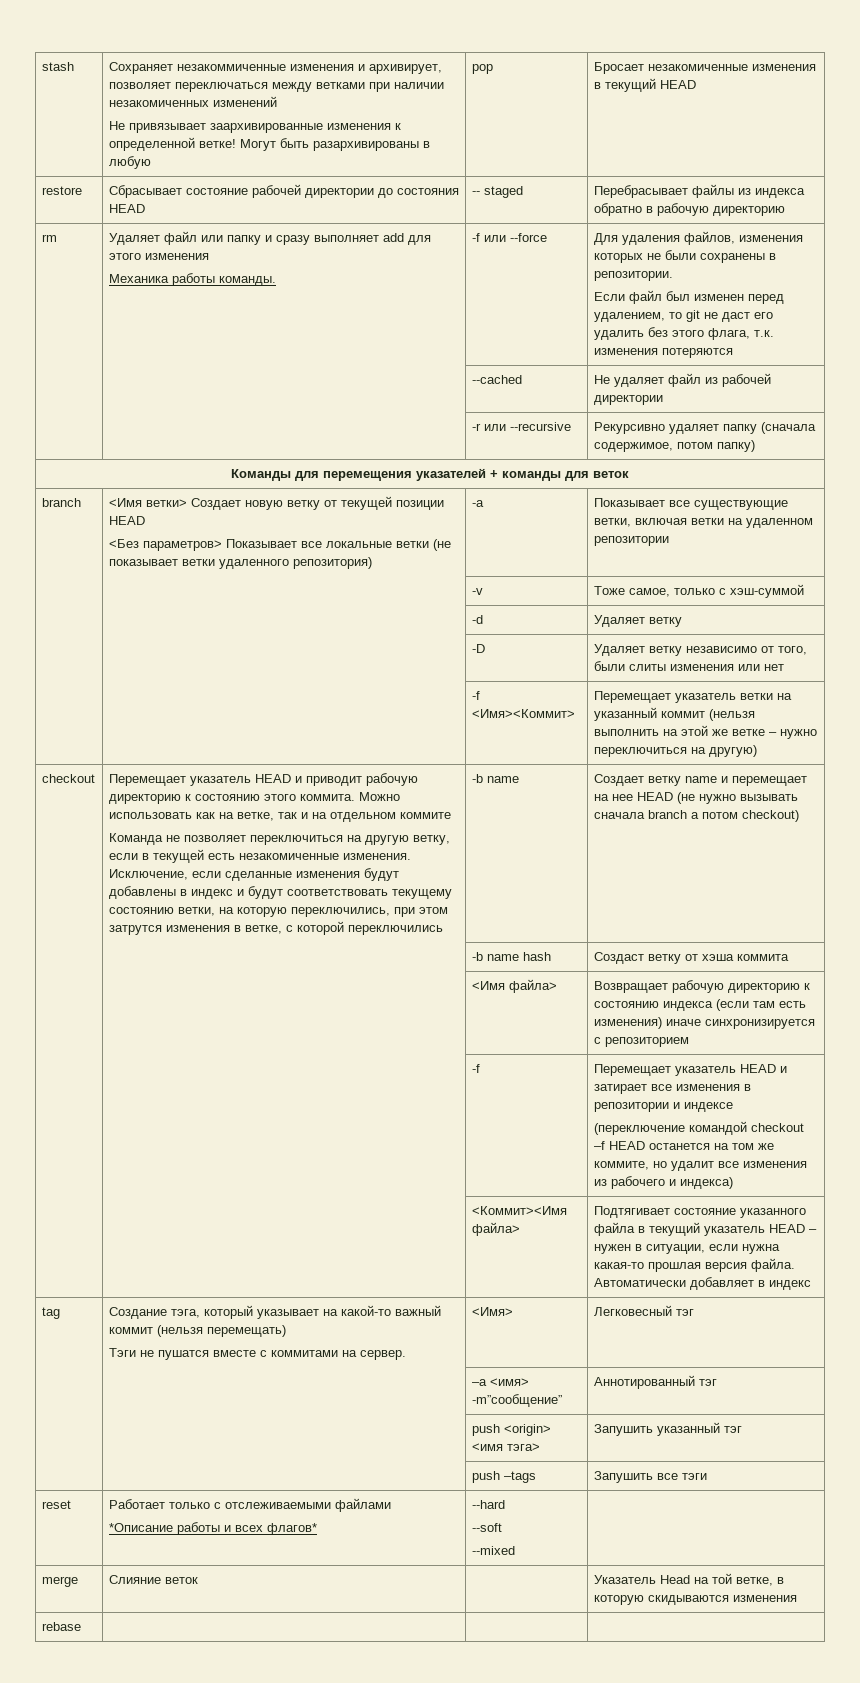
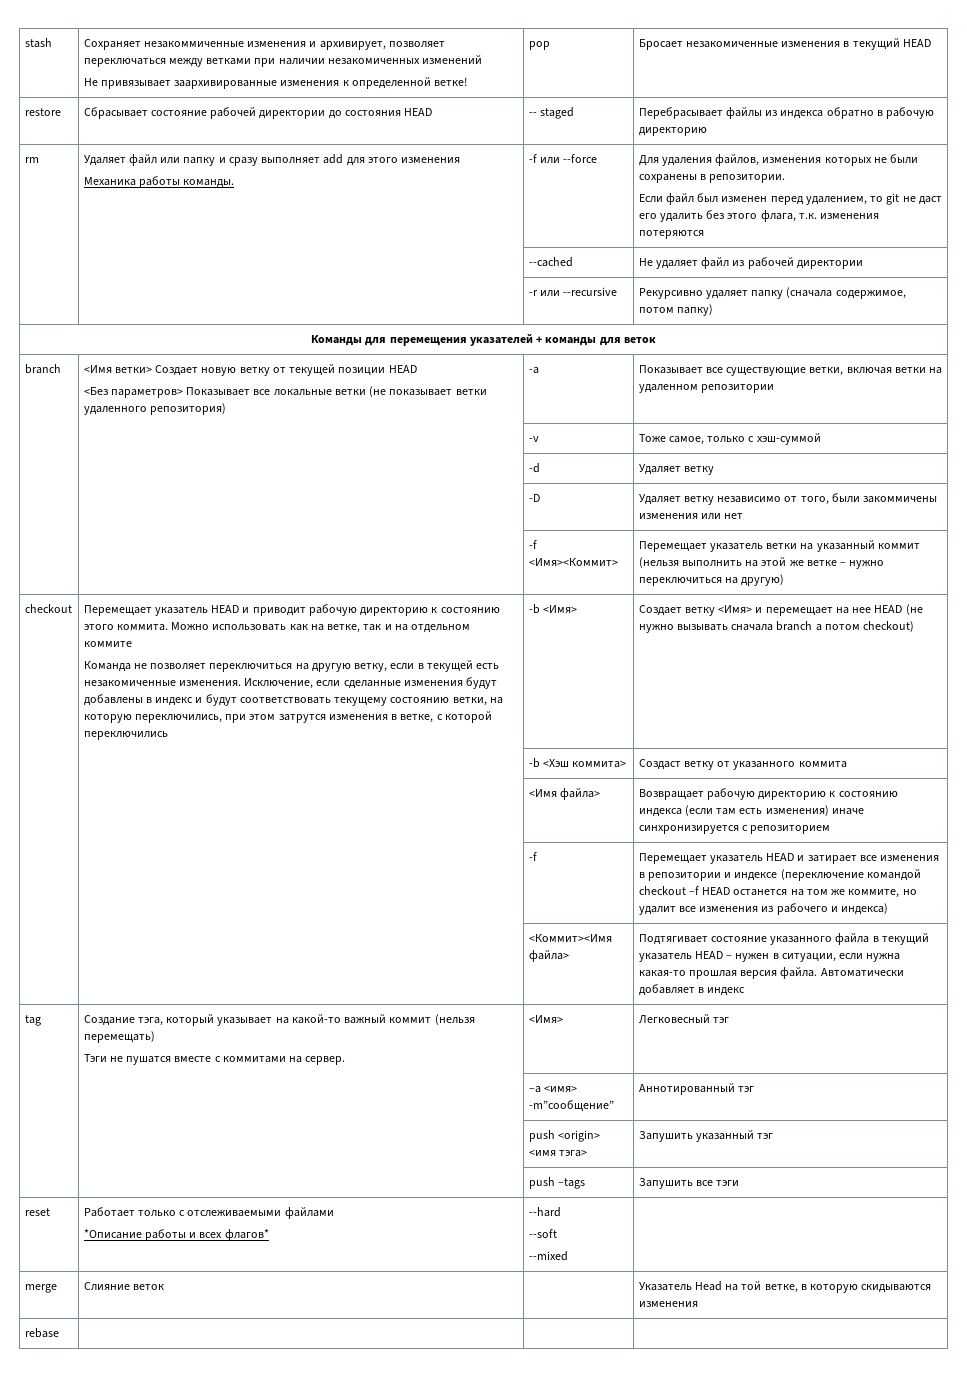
[239,138,430,151] [108,156,151,169] Могут быть разархивированы в любую -> (468, 81) none
[628,664,666,671] слиты -> [863,496,938,503] закоммичены
[486,776,519,783] name -> [542,605,577,613] <Имя>
[684,776,717,783] name -> [718,605,753,613] <Имя>
[486,952,551,961] name hash -> [542,759,627,768] <Хэш коммита>
[701,954,734,961] хэша -> [733,761,796,770] указанного
(733, 1107) // -> (778, 876) none

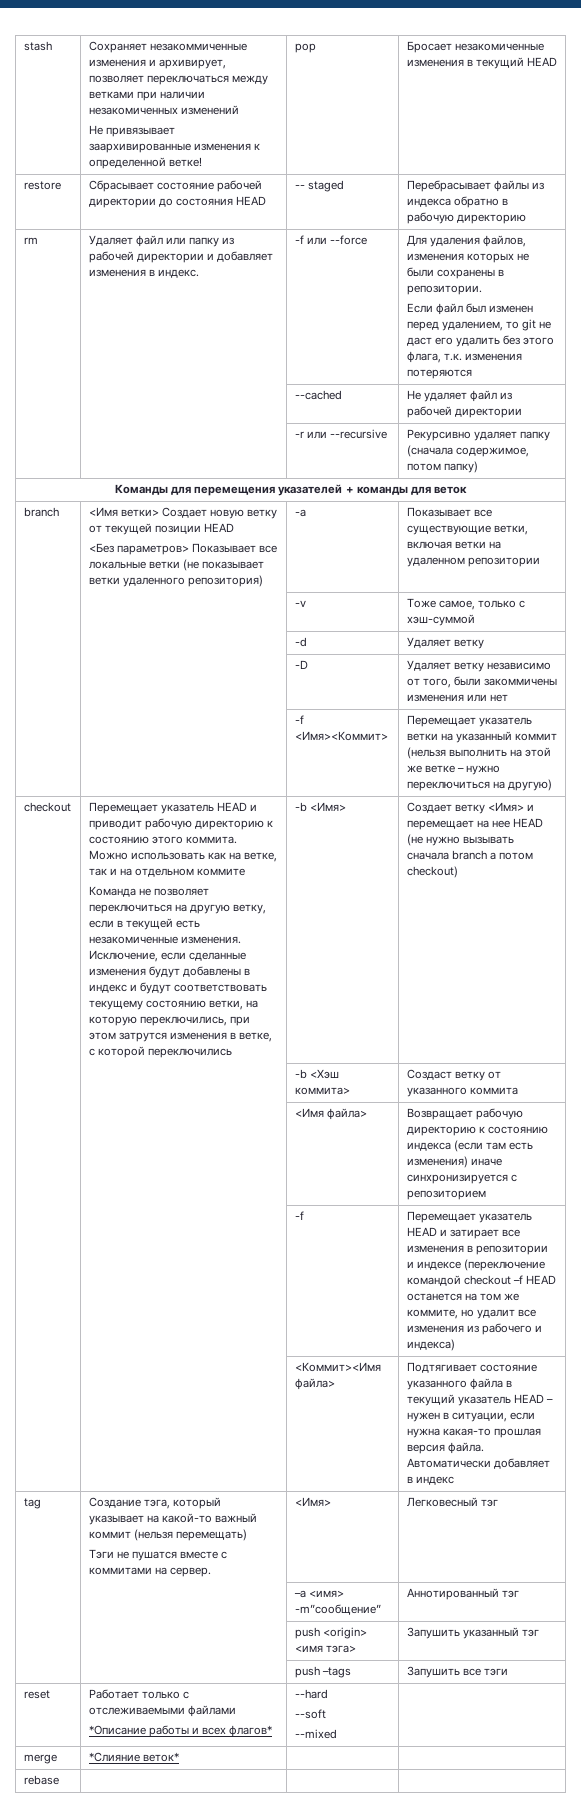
[218,154,461,166] [83,176,235,188] и сразу выполняет add для этого изменения // Механика работы команды. -> [222,237,235,245] [88,251,274,263] [88,269,200,278] из рабочей директории и добавляет изменения в индекс.
[83,1282,164,1291] [638,1281,932,1293] [638,1301,698,1307] Слияние веток | | Указатель Head на той ветке, в которую скидываются изменения -> [88,1752,179,1762] *Слияние веток* | |

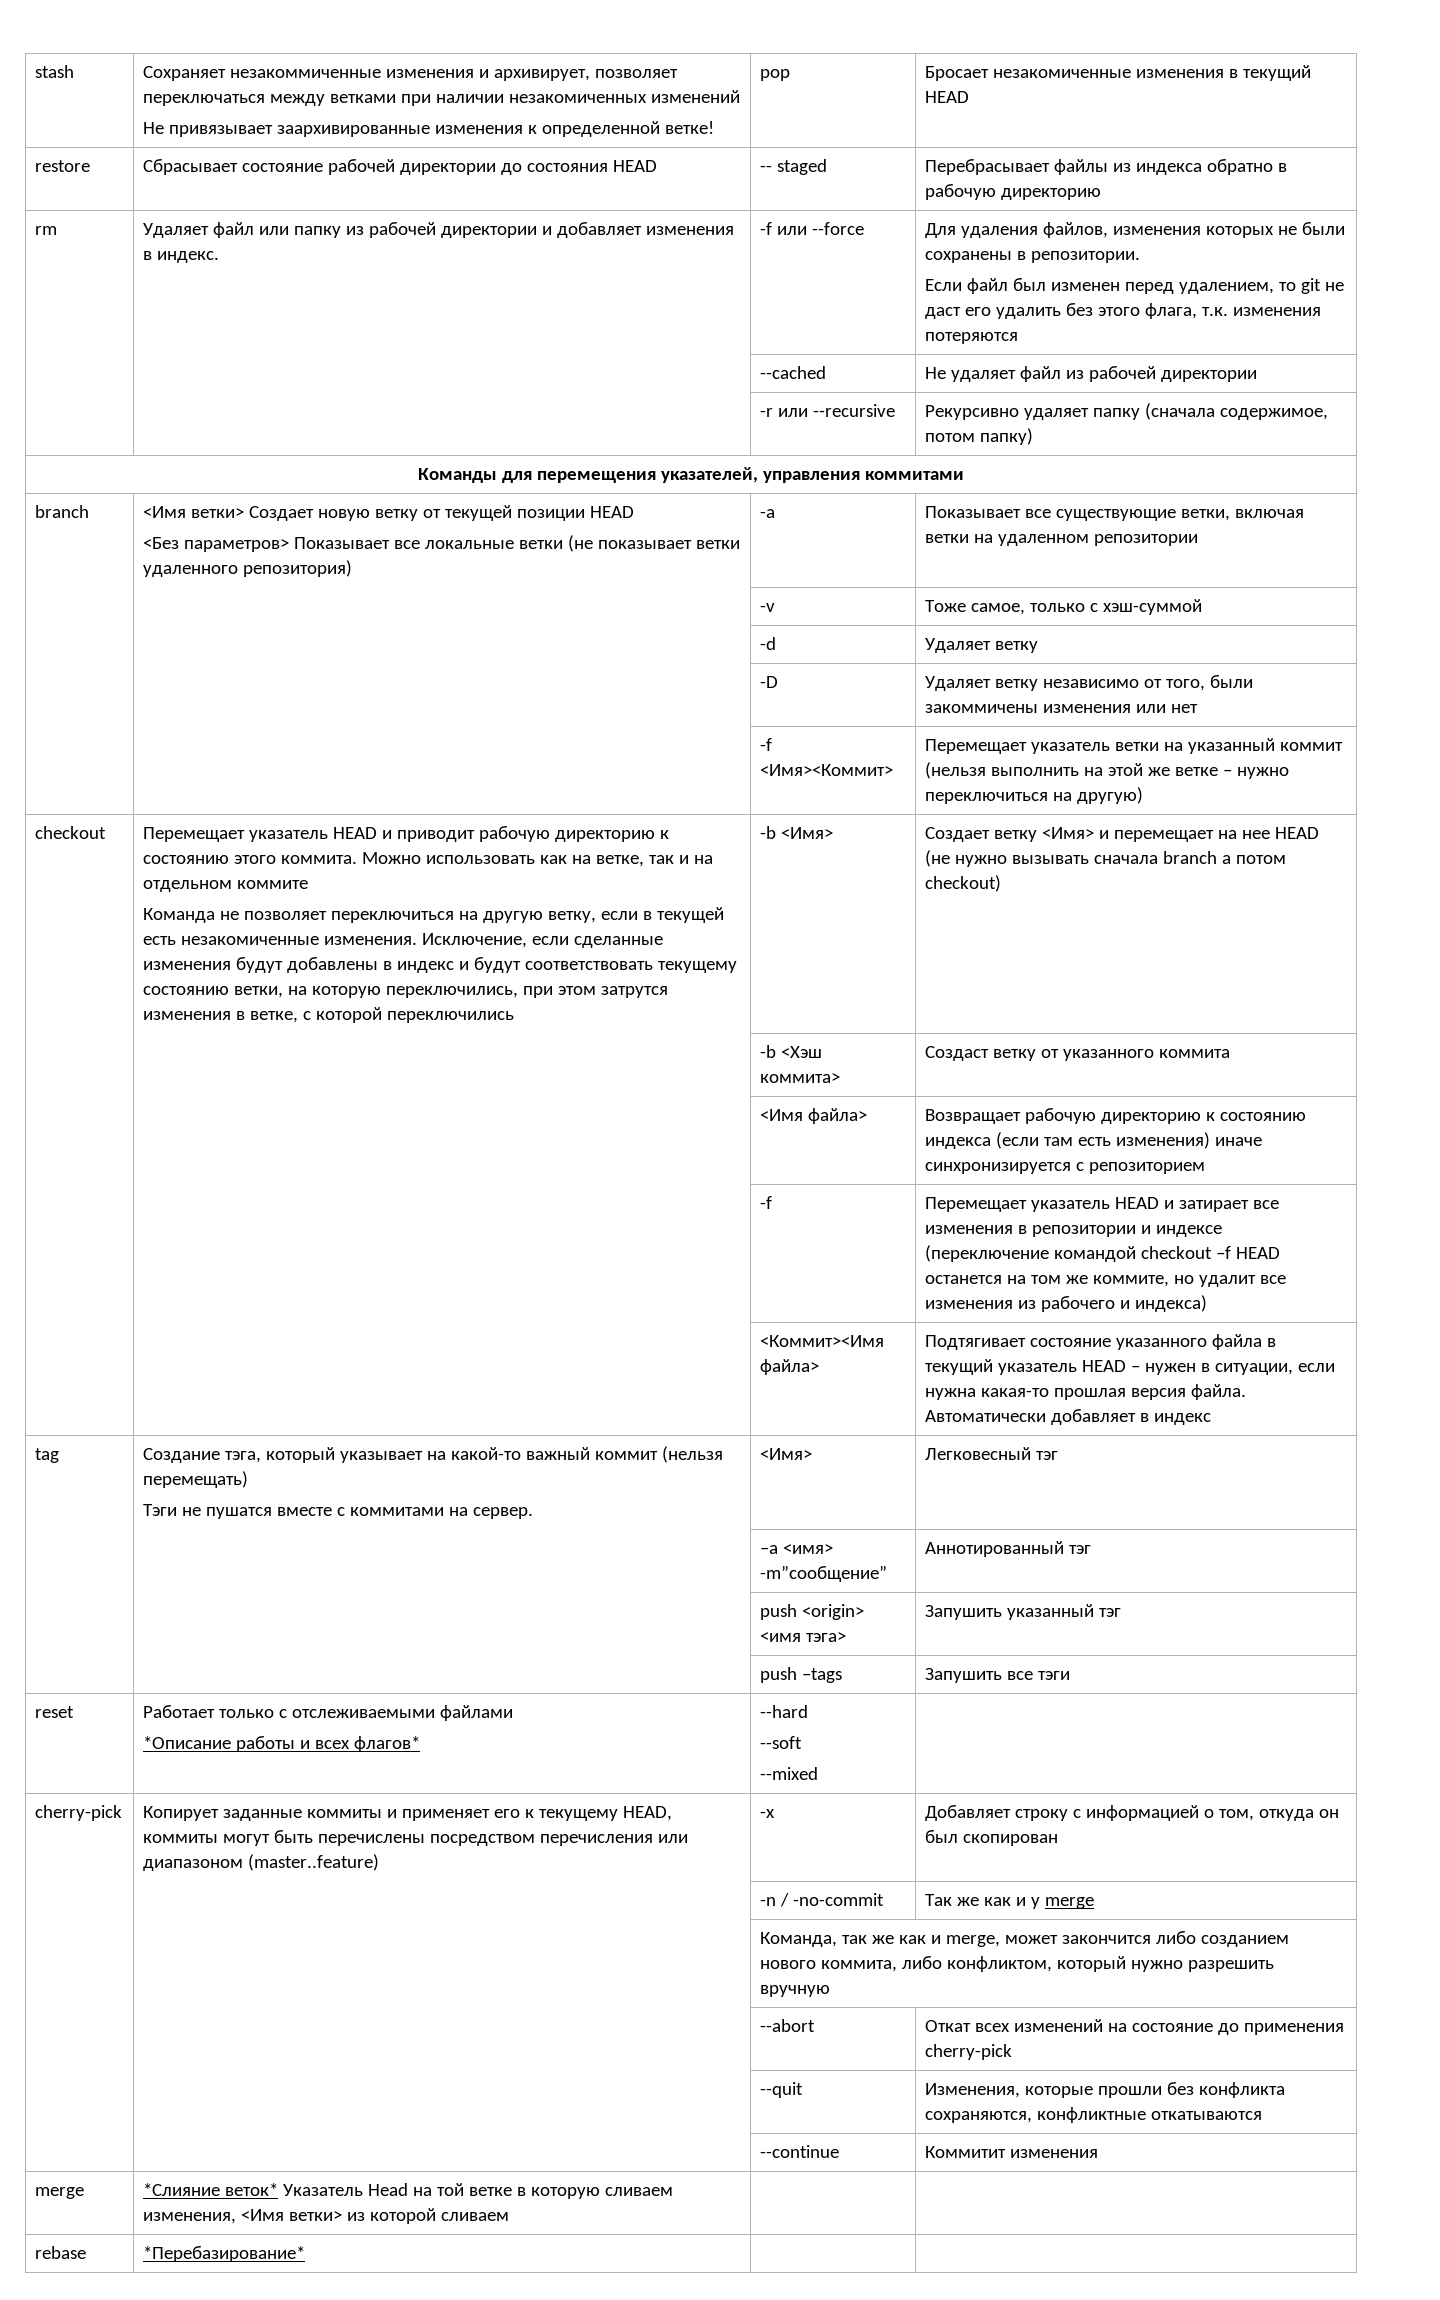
[278,484,467,496] указателей + команды для веток -> [660,467,964,483] указателей, управления коммитами
[23,1754,57,1764] [88,1752,179,1762] merge | *Слияние веток* -> [35,1805,123,1821] [143,1806,673,1821] [143,1830,689,1846] [143,1854,380,1871] [760,1809,776,1818] [925,1805,1340,1821] [925,1830,1059,1846] [760,1893,885,1907] [925,1894,1095,1909] [760,1931,1290,1947] [760,1956,1275,1972] [760,1985,831,1997] [760,2019,816,2032] [925,2019,1345,2035] [925,2044,1013,2060] [760,2082,804,2098] [925,2082,1286,2098] [925,2107,1263,2123] [760,2145,840,2158] [925,2146,1099,2158] [35,2187,85,2199] [143,2183,674,2199] [143,2208,510,2224] cherry-pick | Копирует заданные коммиты и применяет его к текущему HEAD, коммиты могут быть перечислены посредством перечисления или диапазоном (master..feature) | -x | Добавляет строку с информацией о том, откуда он был скопирован // | | -n / -no-commit | Так же как и у merge // | | Команда, так же как и merge, может закончится либо созданием нового коммита, либо конфликтом, который нужно разрешить вручную // | | --abort | Откат всех изменений на состояние до применения cherry-pick // | | --quit | Изменения, которые прошли без конфликта сохраняются, конфликтные откатываются // | | --continue | Коммитит изменения // merge | *Слияние веток* Указатель Head на той ветке в которую сливаем изменения, <Имя ветки> из которой сливаем
(59, 1780) none -> [143,2246,306,2262] *Перебазирование*

